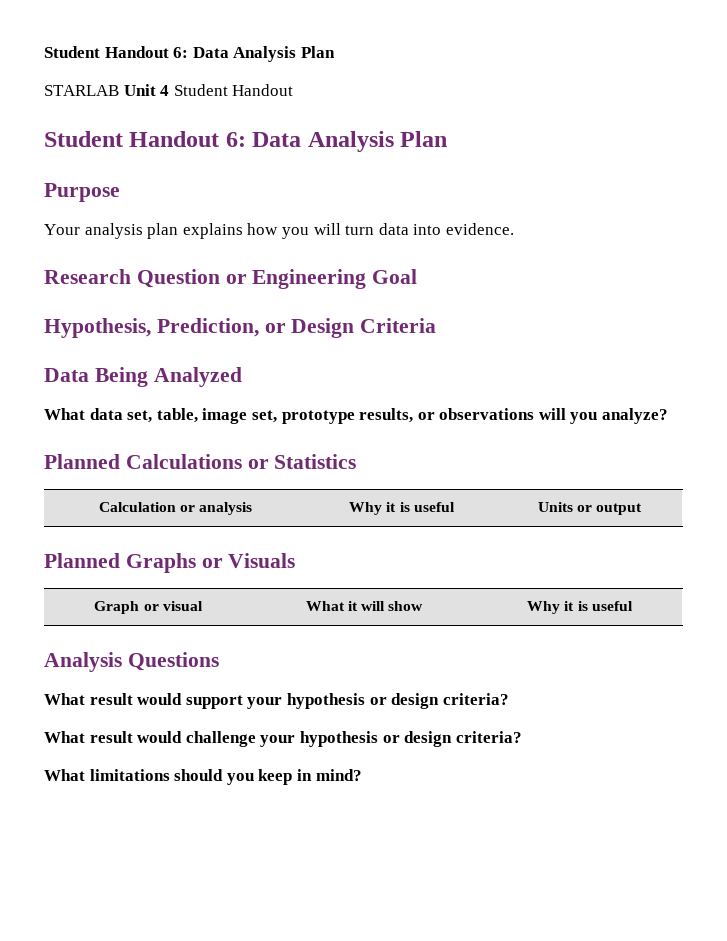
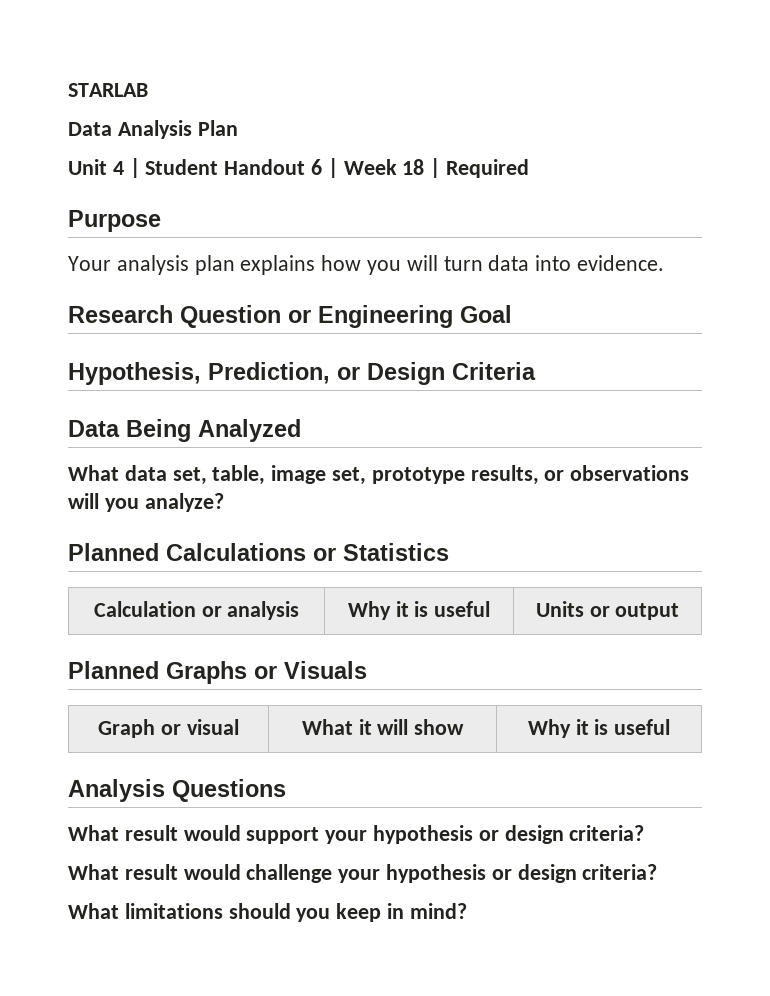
[44,46,335,62] [44,85,119,96] Student Handout 6: Data Analysis Plan // STARLAB -> [68,83,148,97] [68,120,238,139] STARLAB // Data Analysis Plan //
[173,84,294,96] [44,131,448,152] Student Handout // Student Handout 6: Data Analysis Plan -> [129,158,530,178] | Student Handout 6 | Week 18 | Required

